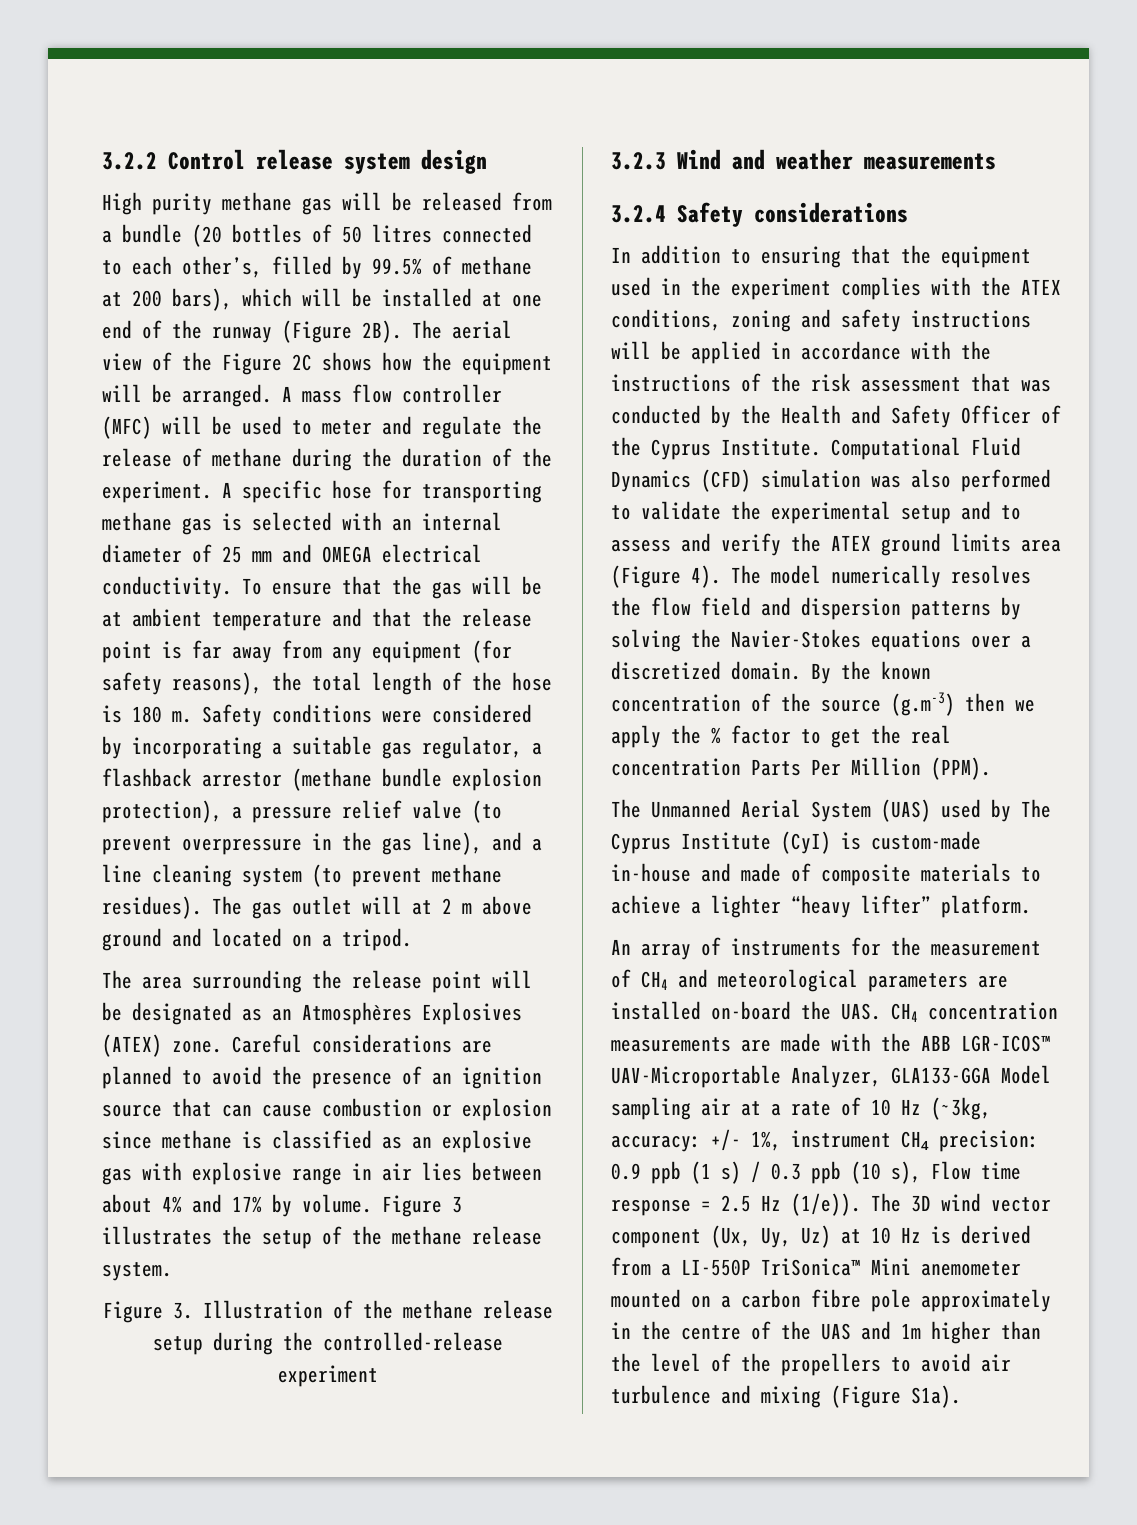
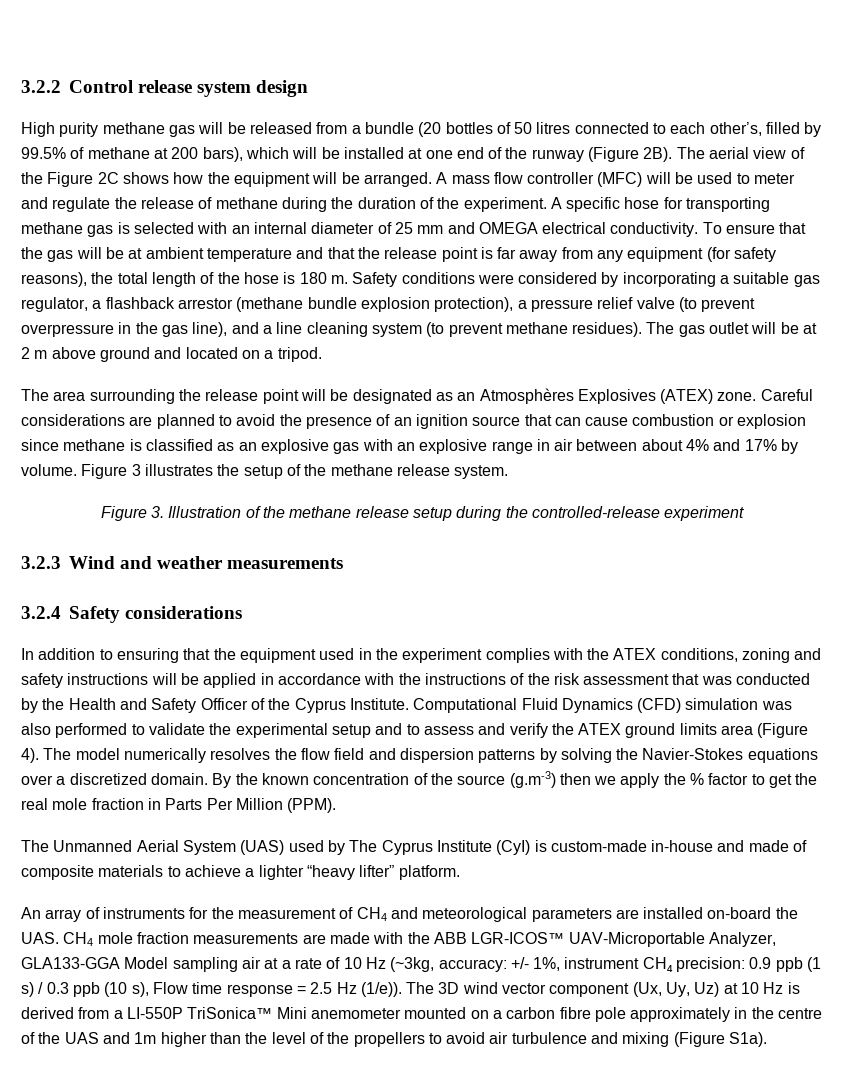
(402, 905) none -> [780,322,799,334] be
(182, 1171) none -> [396,442,415,451] an
[422,1162,462,1181] lies -> (574, 445) none
[611,758,741,776] concentration -> [52,798,161,810] mole fraction in
[928,1002,1058,1020] concentration -> [97,932,189,944] mole fraction

